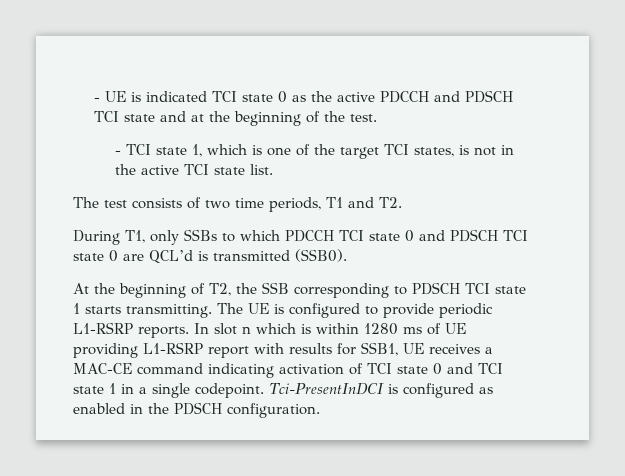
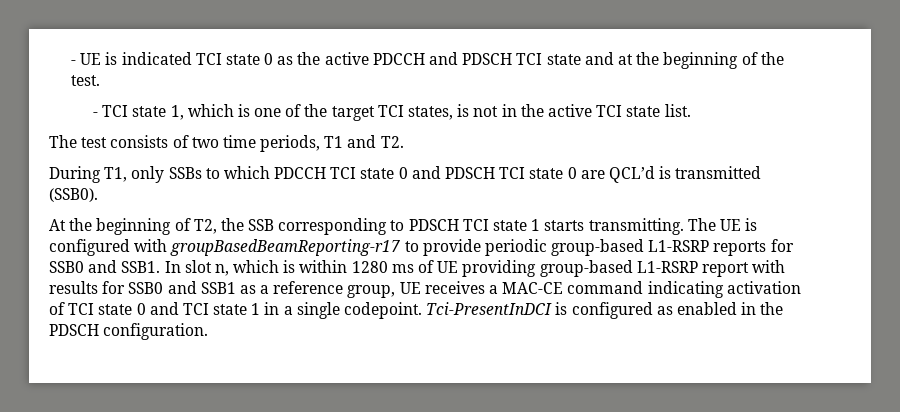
(360, 310) none -> [134,239,401,256] with groupBasedBeamReporting-r17
[73,322,189,338] L1-RSRP reports. -> [551,239,794,256] [49,260,161,273] group-based L1-RSRP reports for SSB0 and SSB1.
[242,326,251,334] n -> [214,264,229,276] n,
(138, 350) none -> [539,260,633,277] group-based
[361,342,398,356] SSB1, -> [128,281,396,298] SSB0 and SSB1 as a reference group,

